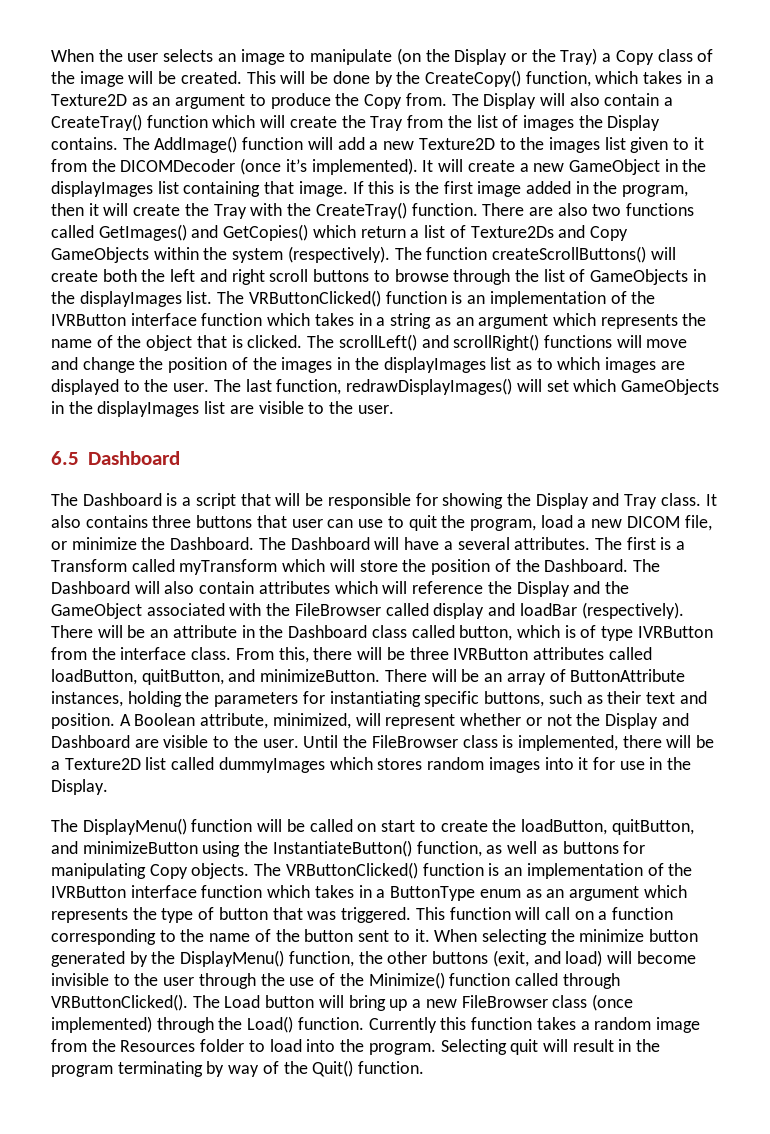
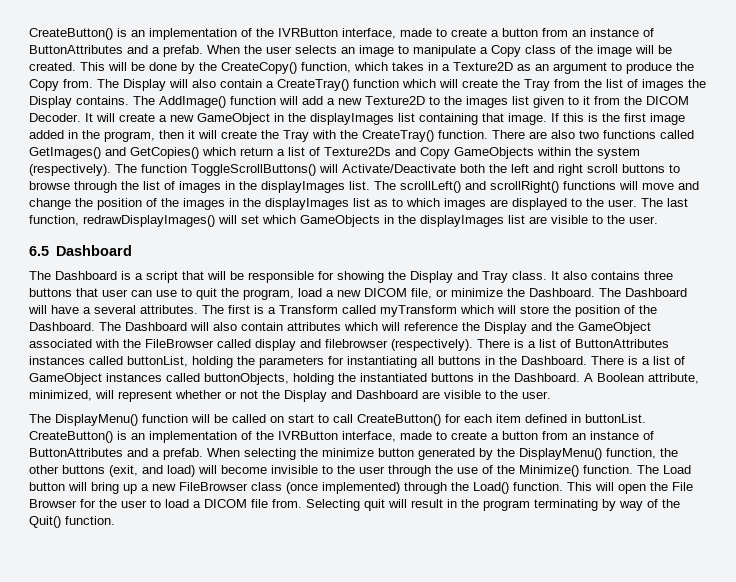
(51, 55) none -> [29,28,654,40] [29,45,203,57] CreateButton() is an implementation of the IVRButton interface, made to create a button from an instance of ButtonAttributes and a prefab.
[396,48,598,65] (on the Display or the Tray) -> (476, 51) none
[120,158,418,175] DICOMDecoder (once it’s implemented). -> [646,96,689,105] [29,113,81,122] DICOM Decoder.
[492,246,676,263] [51,270,98,282] createScrollButtons() will create -> [191,164,456,176] ToggleScrollButtons() will Activate/Deactivate
[590,269,689,285] GameObjects -> [179,181,221,193] images
[248,290,656,307] [51,313,707,329] [51,335,335,351] VRButtonClicked() function is an implementation of the IVRButton interface function which takes in a string as an argument which represents the name of the object that is clicked. The -> (396, 185) none
[519,603,577,616] loadBar -> [325,339,388,348] filebrowser
[97,625,713,641] [51,647,652,663] [51,669,686,685] [51,691,123,707] will be an attribute in the Dashboard class called button, which is of type IVRButton from the interface class. From this, there will be three IVRButton attributes called loadButton, quitButton, and minimizeButton. There will be an array of ButtonAttribute instances, -> [514,339,669,348] [29,356,188,367] is a list of ButtonAttributes instances called buttonList,
[424,691,707,707] [51,713,115,729] specific buttons, such as their text and position. -> [421,356,685,365] [29,373,580,385] all buttons in the Dashboard. There is a list of GameObject instances called buttonObjects, holding the instantiated buttons in the Dashboard.
[303,735,715,751] [51,757,692,773] [51,779,108,795] Until the FileBrowser class is implemented, there will be a Texture2D list called dummyImages which stores random images into it for use in the Display. -> (551, 395) none
[440,819,694,835] [51,840,646,857] [51,862,693,879] [51,885,687,901] [51,907,674,923] [51,929,430,945] create the loadButton, quitButton, and minimizeButton using the InstantiateButton() function, as well as buttons for manipulating Copy objects. The VRButtonClicked() function is an implementation of the IVRButton interface function which takes in a ButtonType enum as an argument which represents the type of button that was triggered. This function will call on a function corresponding to the name of the button sent to it. -> [333,414,646,426] [29,431,654,443] [29,448,203,460] call CreateButton() for each item defined in buttonList. CreateButton() is an implementation of the IVRButton interface, made to create a button from an instance of ButtonAttributes and a prefab.
[449,973,620,989] [51,994,188,1011] function called through VRButtonClicked(). -> [583,465,633,474] function.
[368,1017,700,1033] [51,1039,436,1055] Currently this function takes a random image from the Resources folder to load into the program. -> [567,482,693,494] [29,499,302,508] This will open the File Browser for the user to load a DICOM file from.

